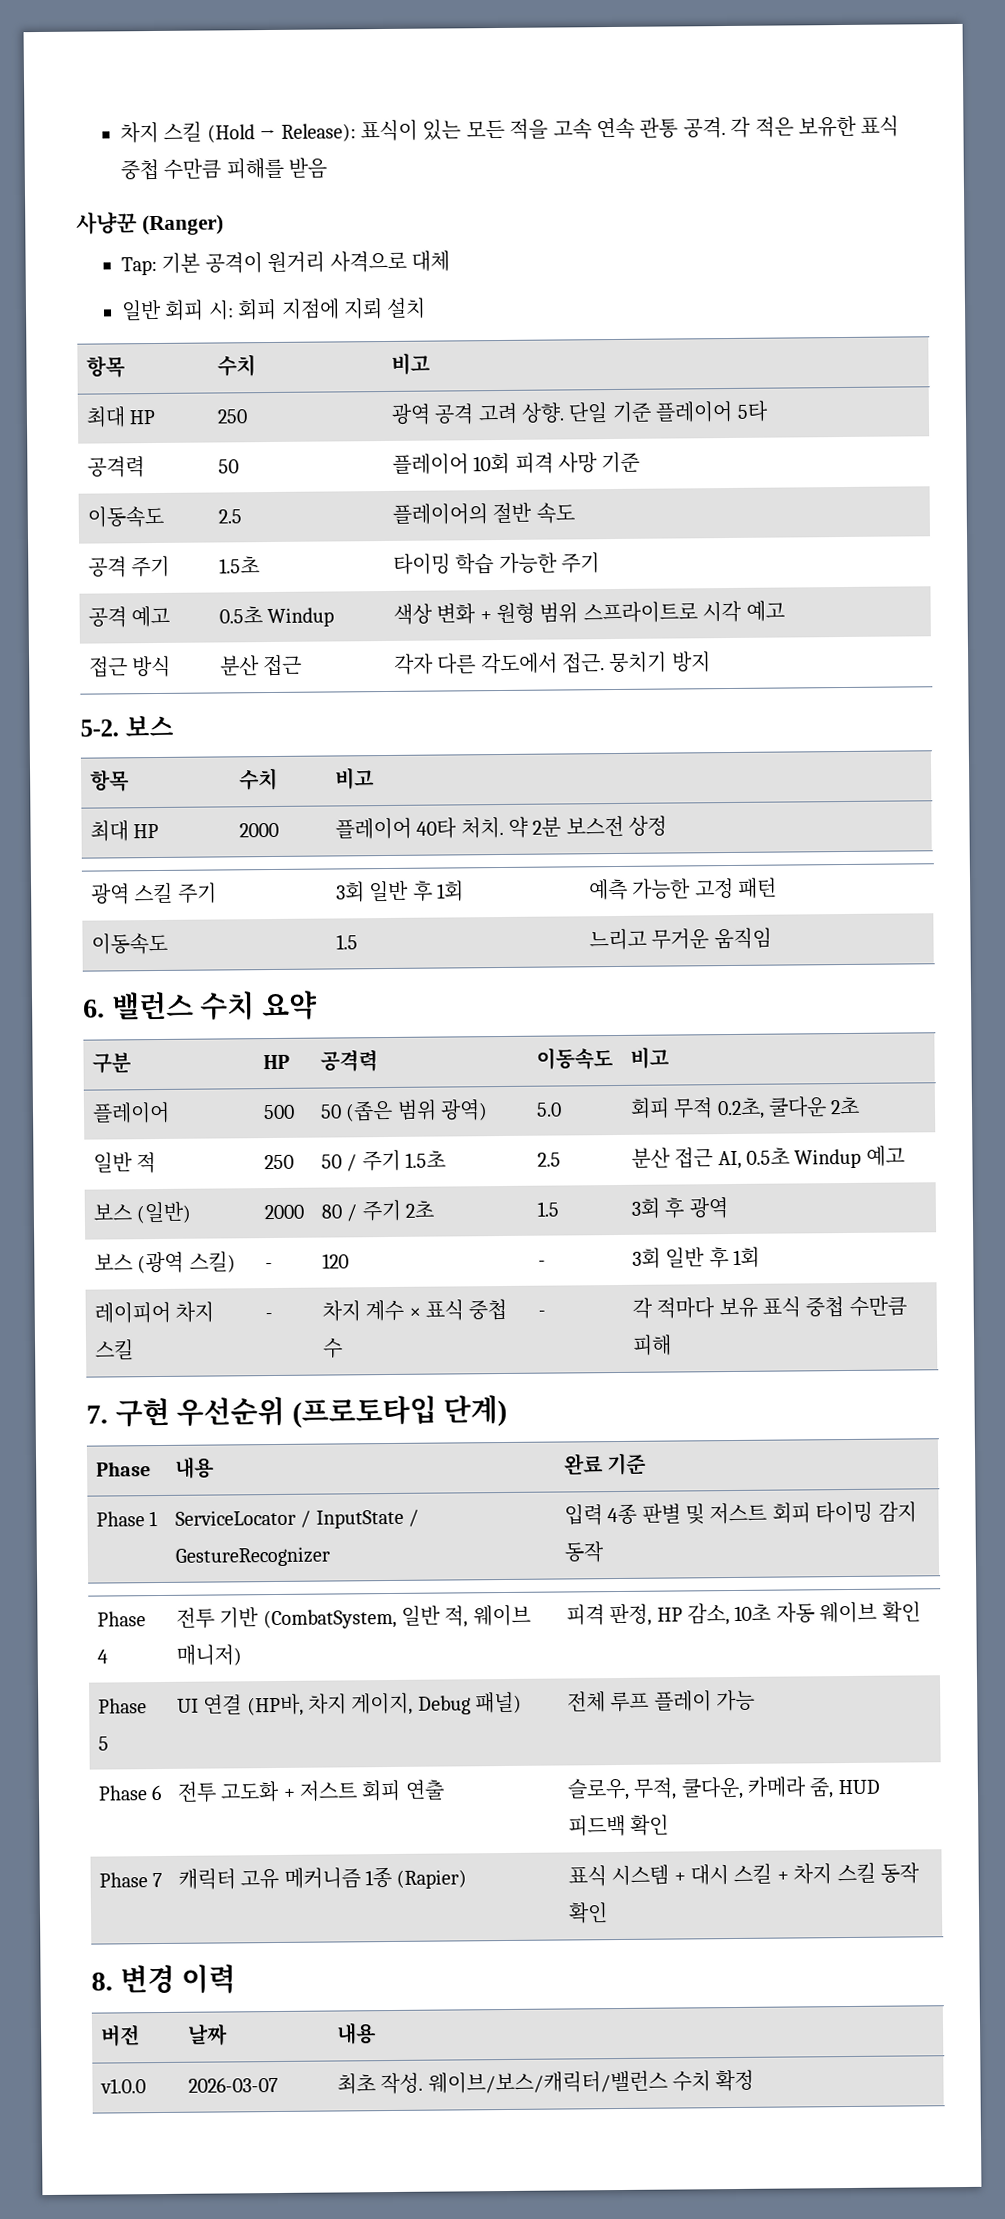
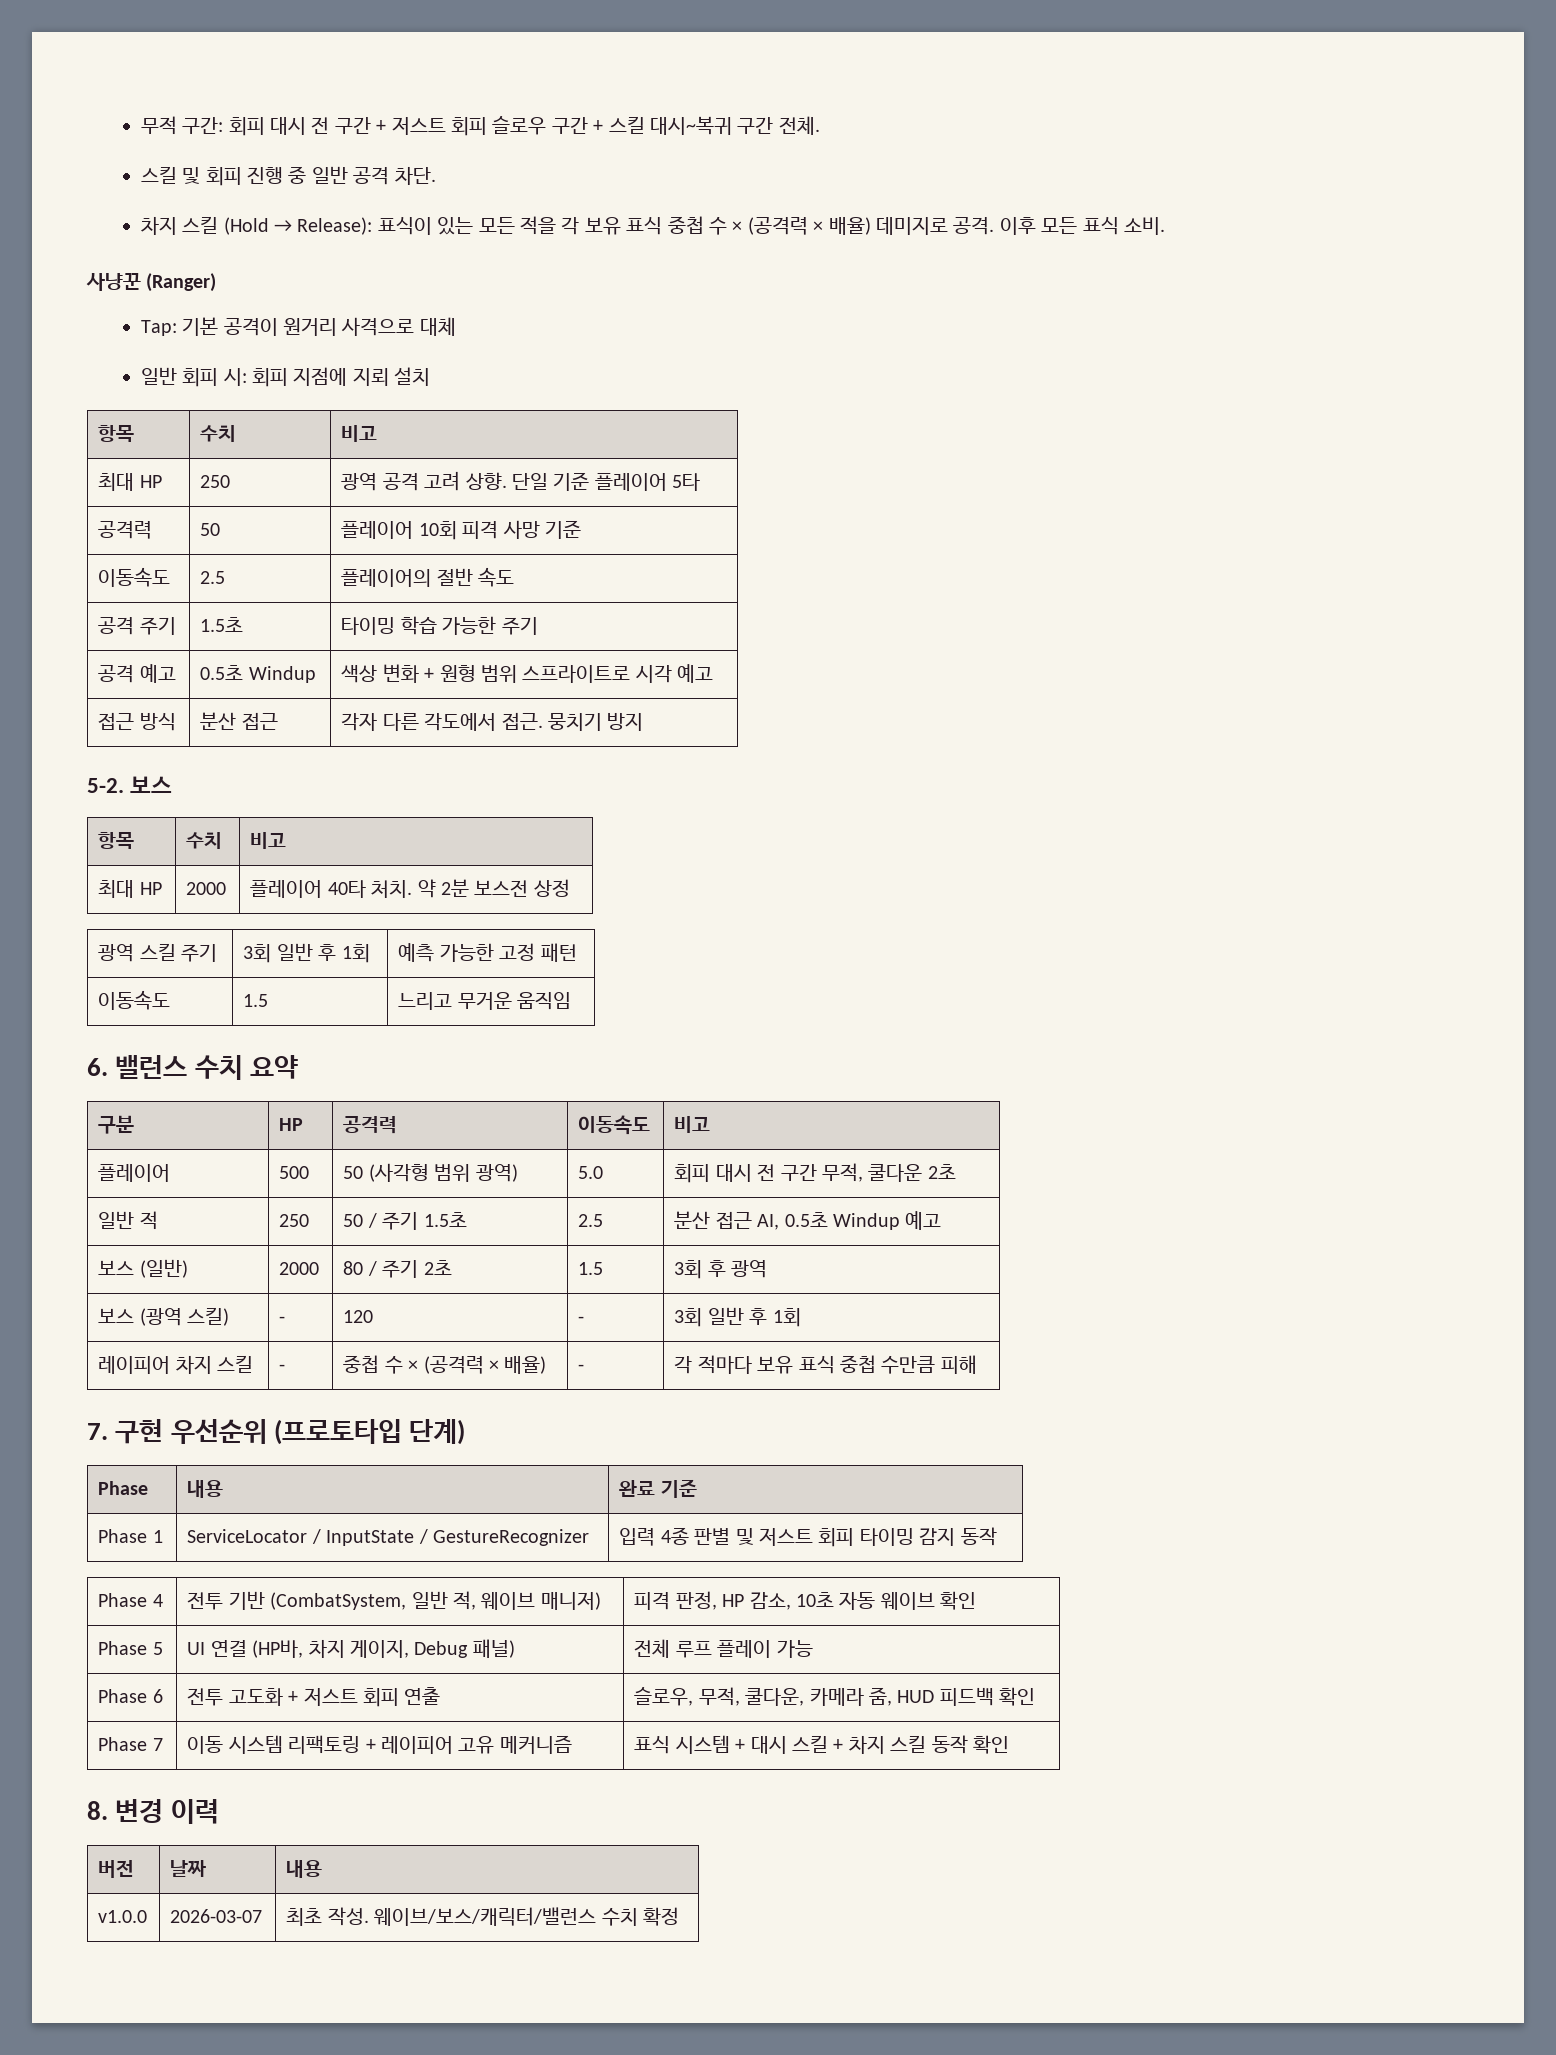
(119, 132) none -> [140,116,820,136] [140,166,436,186] 무적 구간: 회피 대시 전 구간 + 저스트 회피 슬로우 구간 + 스킬 대시~복귀 구간 전체. // 스킬 및 회피 진행 중 일반 공격 차단. //
[552,115,900,140] [119,157,328,181] 고속 연속 관통 공격. 각 적은 보유한 표식 중첩 수만큼 피해를 받음 -> [561,216,1166,235] 각 보유 표식 중첩 수 × (공격력 × 배율) 데미지로 공격. 이후 모든 표식 소비.
[345,1100,394,1122] (좁은 -> [368,1163,429,1182] (사각형
[673,1097,765,1120] 무적 0.2초, -> [715,1163,864,1182] 대시 전 구간 무적,
[321,1298,508,1322] [321,1337,343,1359] 차지 계수 × 표식 중첩 수 -> [343,1355,547,1374] 중첩 수 × (공격력 × 배율)
[177,1868,236,1890] 캐릭터 -> [187,1735,454,1754] 이동 시스템 리팩토링 + 레이피어
[364,1866,468,1889] 1종 (Rapier) -> (572, 1744) none

